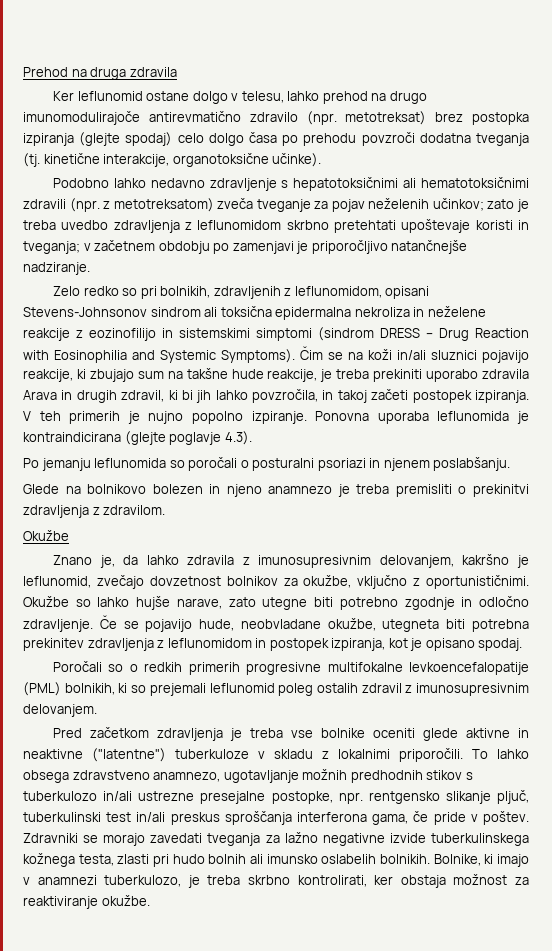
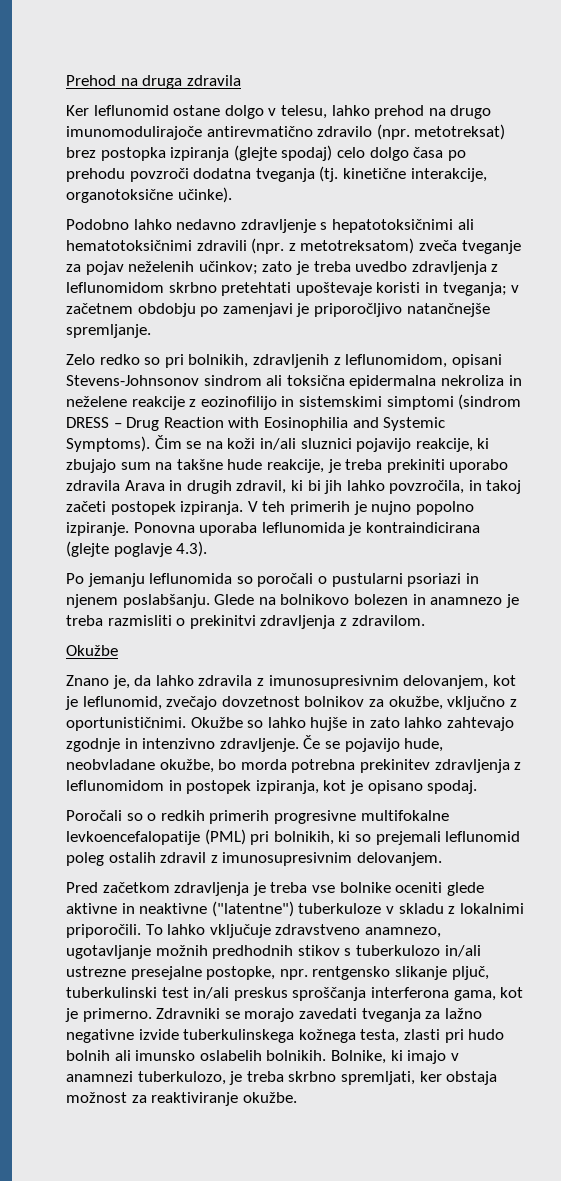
[23,262,90,275] nadziranje. -> [66,324,151,338] spremljanje.
[252,458,315,471] posturalni -> [331,573,403,587] pustularni
(511, 464) // -> (210, 601) none
[226,484,262,497] njeno -> (426, 599) none
[395,484,452,497] premisliti -> [107,615,172,626] razmisliti
[462,554,510,565] kakršno -> [492,675,516,686] kot
[176,597,398,610] narave, zato utegne biti potrebno -> [351,717,514,731] in zato lahko zahtevajo
[479,596,529,607] odločno -> [142,738,216,749] intenzivno
[382,619,466,632] utegneta biti -> [218,759,287,770] bo morda
(61, 689) none -> [250,831,270,845] pri
[23,770,69,783] obsega -> [209,924,271,938] vključuje
[413,811,529,825] če pride v poštev. -> [500,987,524,998] [65,1008,152,1022] kot je primerno.
[297,875,367,887] kontrolirati, -> [340,1071,415,1085] spremljati,

